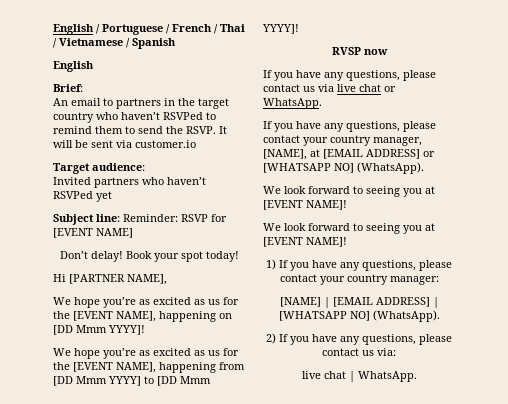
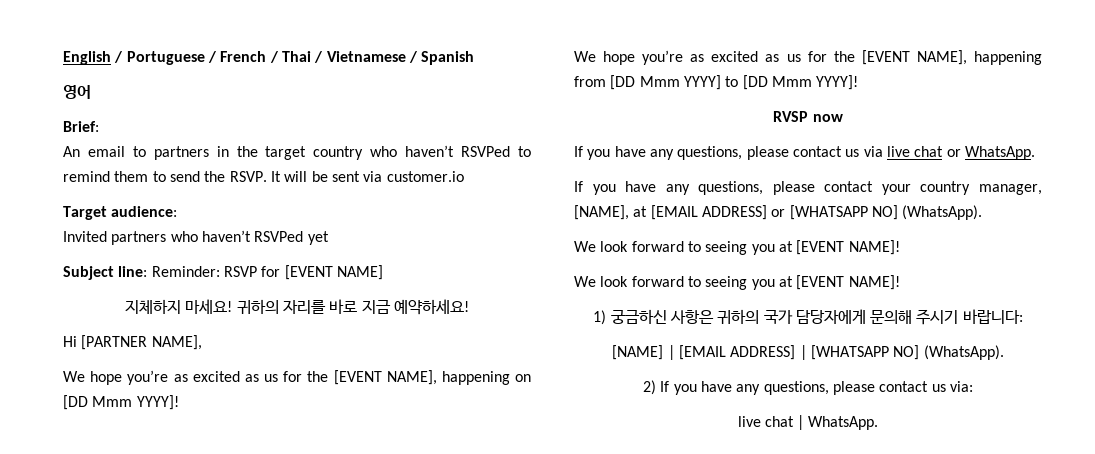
[53,61,94,72] English -> [63,85,91,99] 영어
[59,251,239,262] Don’t delay! Book your spot today! -> [125,299,469,315] 지체하지 마세요! 귀하의 자리를 바로 지금 예약하세요!
[279,260,452,271] [279,274,439,285] If you have any questions, please contact your country manager: -> [610,309,1023,325] 궁금하신 사항은 귀하의 국가 담당자에게 문의해 주시기 바랍니다:

